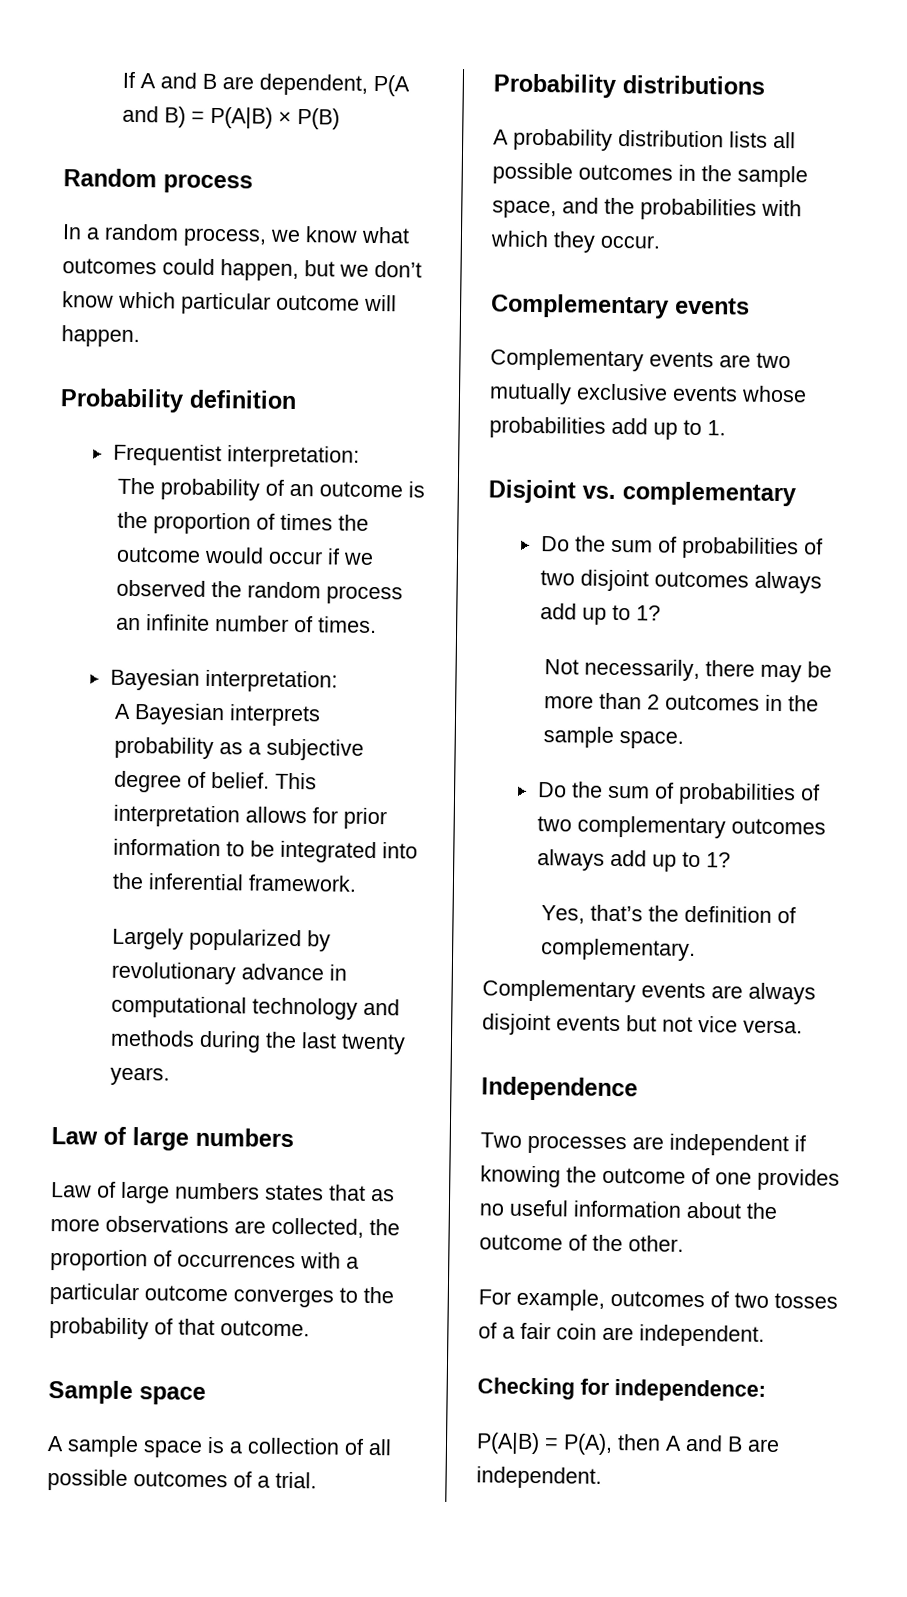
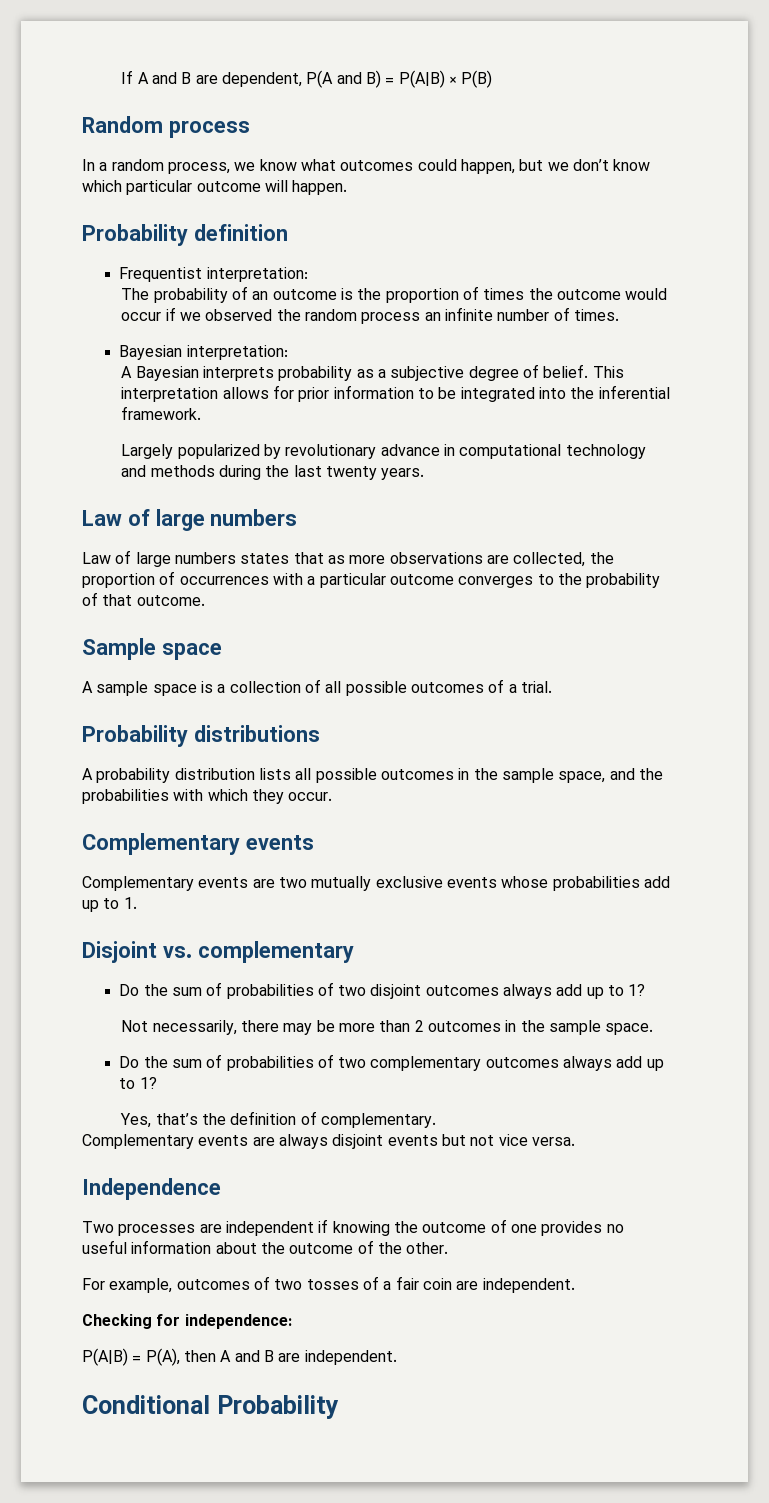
(602, 1477) none -> [82,1395,339,1419] // Conditional Probability

